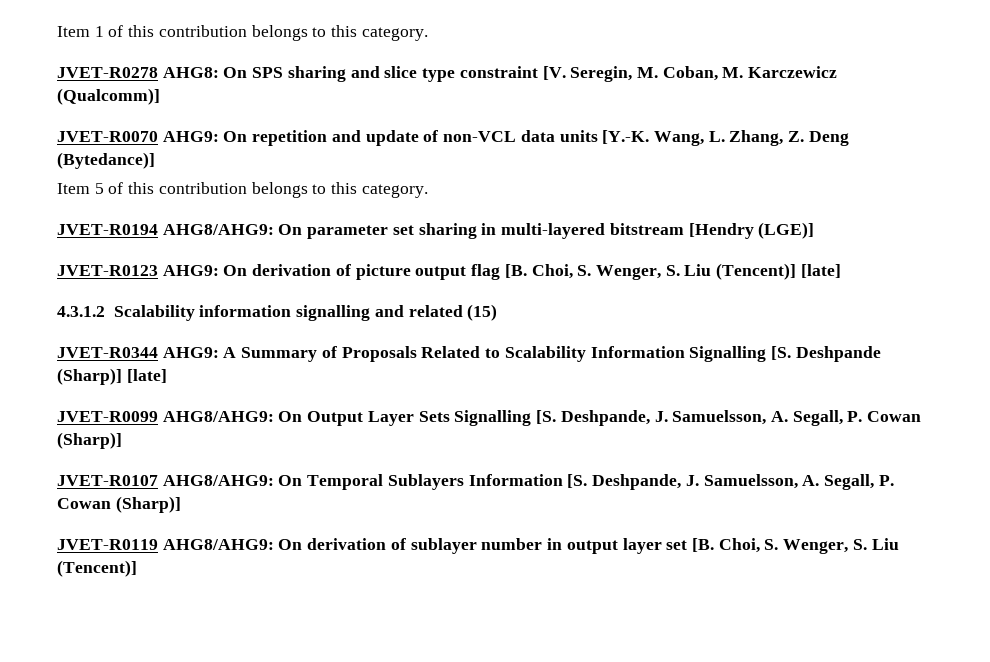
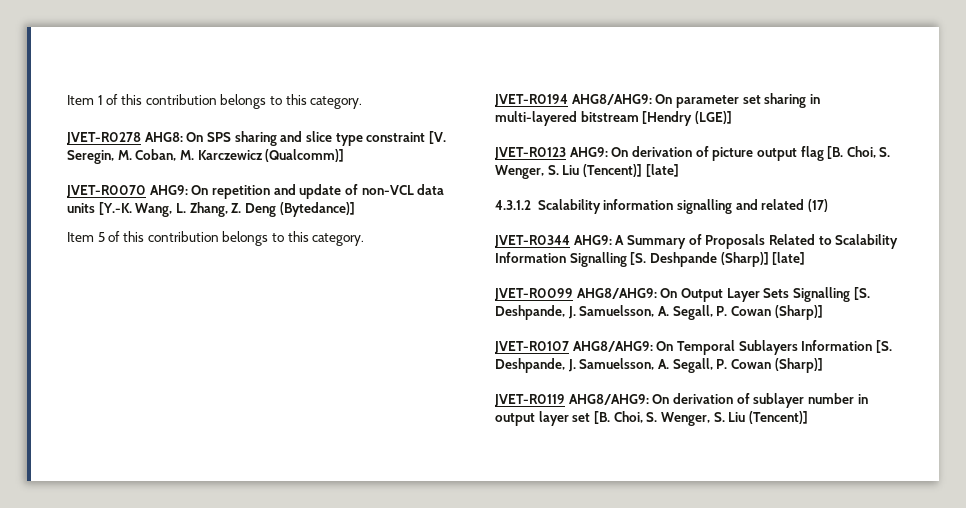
[467,304,498,321] (15) -> [807,199,828,212] (17)

